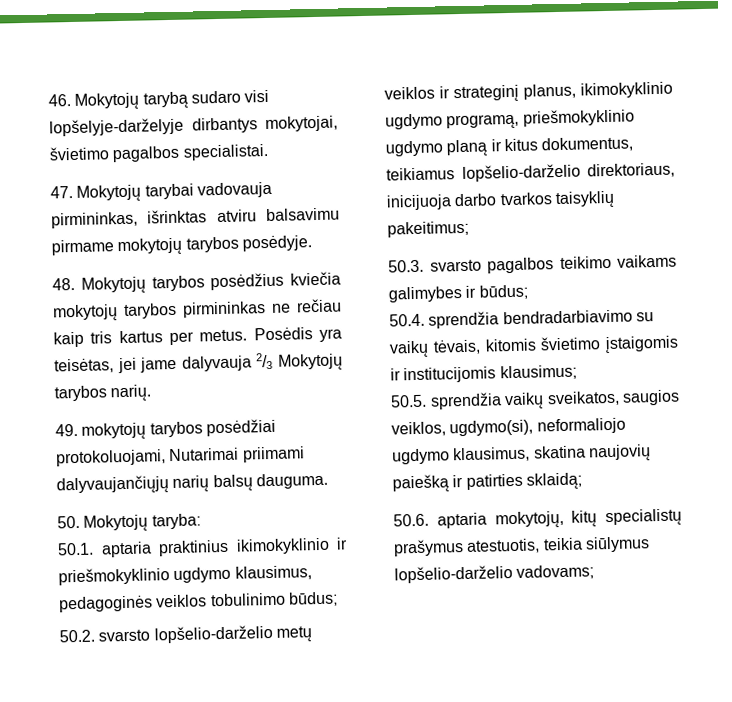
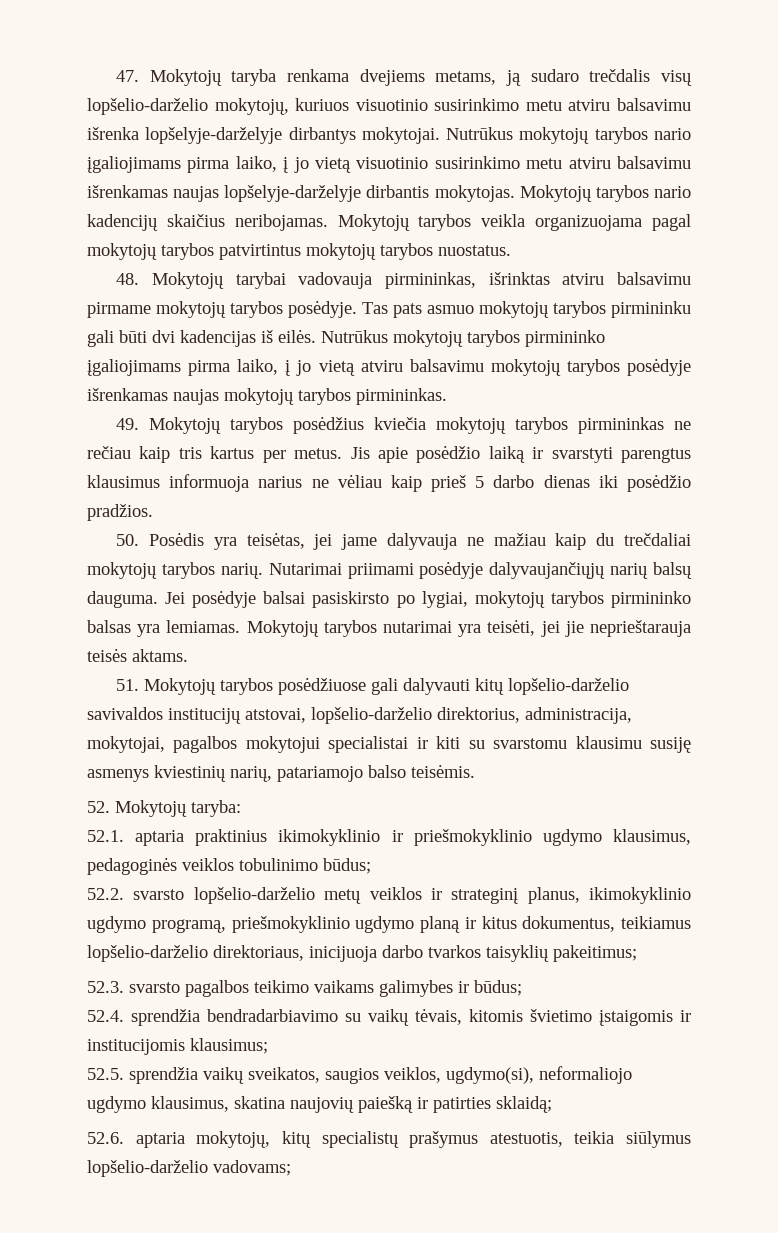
[48,89,270,110] [49,115,338,137] [49,143,269,163] [50,186,73,199] 46. Mokytojų tarybą sudaro visi lopšelyje-darželyje dirbantys mokytojai, švietimo pagalbos specialistai. // 47. -> [116,69,692,86] [87,98,691,115] [87,127,691,144] [87,156,691,173] [87,185,691,202] [87,214,691,231] [87,243,511,260] [116,273,140,285] 47. Mokytojų taryba renkama dvejiems metams, ją sudaro trečdalis visų lopšelio-darželio mokytojų, kuriuos visuotinio susirinkimo metu atviru balsavimu išrenka lopšelyje-darželyje dirbantys mokytojai. Nutrūkus mokytojų tarybos nario įgaliojimams pirma laiko, į jo vietą visuotinio susirinkimo metu atviru balsavimu išrenkamas naujas lopšelyje-darželyje dirbantis mokytojas. Mokytojų tarybos nario kadencijų skaičius neribojamas. Mokytojų tarybos veikla organizuojama pagal mokytojų tarybos patvirtintus mokytojų tarybos nuostatus. // 48.
[52,277,75,291] // 48. -> [362,301,691,318] [87,329,605,347] [87,358,692,376] [87,388,447,405] [116,418,140,430] Tas pats asmuo mokytojų tarybos pirmininku gali būti dvi kadencijas iš eilės. Nutrūkus mokytojų tarybos pirmininko įgaliojimams pirma laiko, į jo vietą atviru balsavimu mokytojų tarybos posėdyje išrenkamas naujas mokytojų tarybos pirmininkas. // 49.
(248, 335) none -> [350,445,692,463] [87,474,691,492] [87,504,153,521] [116,534,140,546] Jis apie posėdžio laiką ir svarstyti parengtus klausimus informuoja narius ne vėliau kaip prieš 5 darbo dienas iki posėdžio pradžios. // 50.
[256,352,343,371] [54,384,152,402] [55,418,276,440] [56,449,166,467] 2/3 Mokytojų tarybos narių. // 49. mokytojų tarybos posėdžiai protokoluojami, -> [466,533,691,550] [87,562,263,579] ne mažiau kaip du trečdaliai mokytojų tarybos narių.
(305, 454) none -> [419,561,484,579] posėdyje
[57,515,80,529] // 50. -> [165,590,691,608] [87,619,691,637] [87,648,188,662] [116,677,630,695] [87,707,632,724] [87,736,692,753] [87,764,475,782] [87,801,110,813] Jei posėdyje balsai pasiskirsto po lygiai, mokytojų tarybos pirmininko balsas yra lemiamas. Mokytojų tarybos nutarimai yra teisėti, jei jie neprieštarauja teisės aktams. // 51. Mokytojų tarybos posėdžiuose gali dalyvauti kitų lopšelio-darželio savivaldos institucijų atstovai, lopšelio-darželio direktorius, administracija, mokytojai, pagalbos mokytojui specialistai ir kiti su svarstomu klausimu susiję asmenys kviestinių narių, patariamojo balso teisėmis. // 52.
[57,542,94,556] 50.1. -> [87,830,124,842] 52.1.
[59,629,95,643] 50.2. -> [87,888,124,900] 52.2.
[388,259,424,273] 50.3. -> [87,981,124,993] 52.3.
[389,313,425,327] 50.4. -> [87,1010,124,1022] 52.4.
[390,394,427,408] 50.5. -> [87,1068,124,1080] 52.5.
[393,513,429,527] 50.6. -> [87,1132,124,1144] 52.6.

